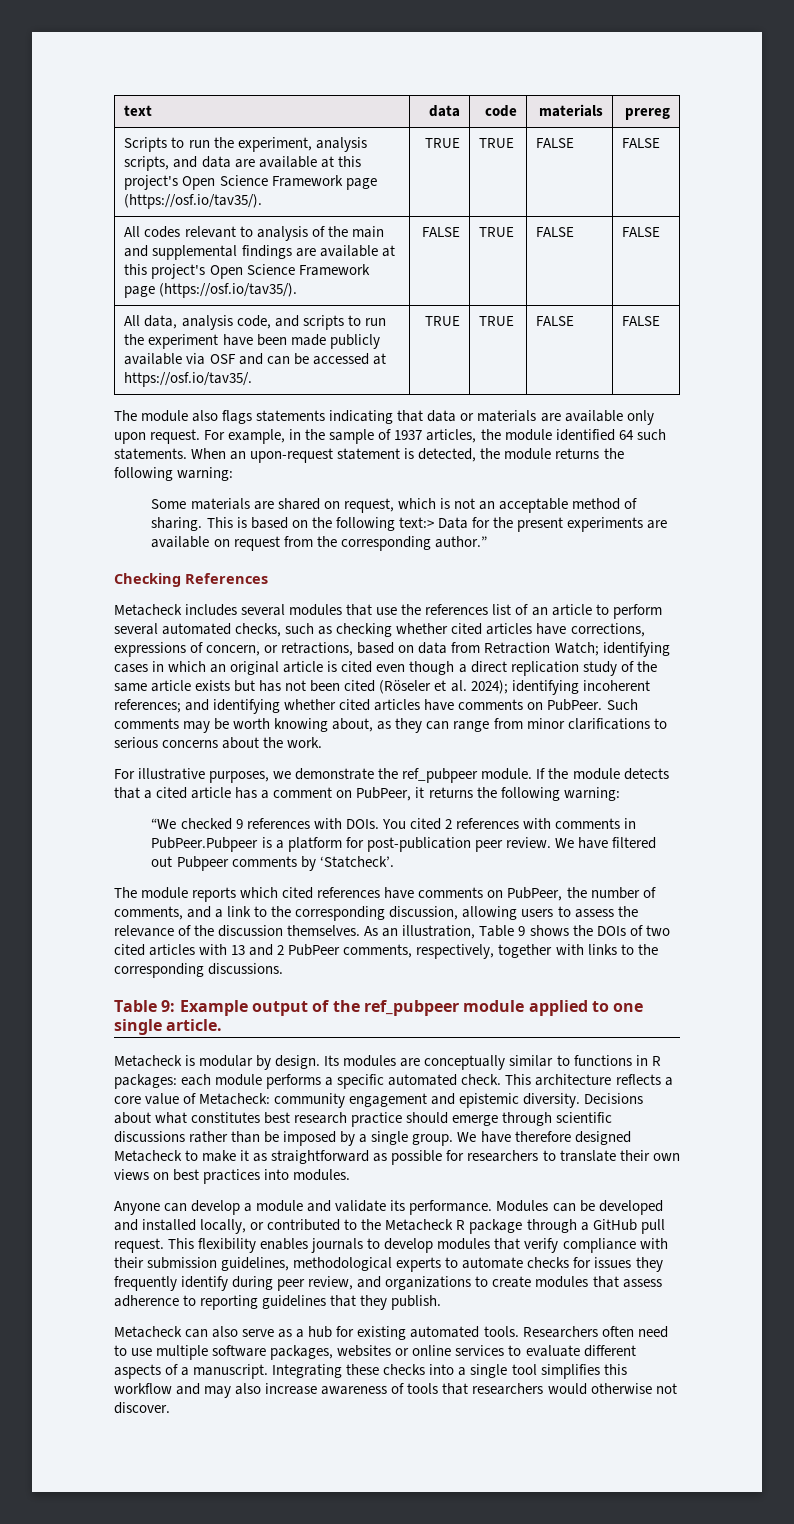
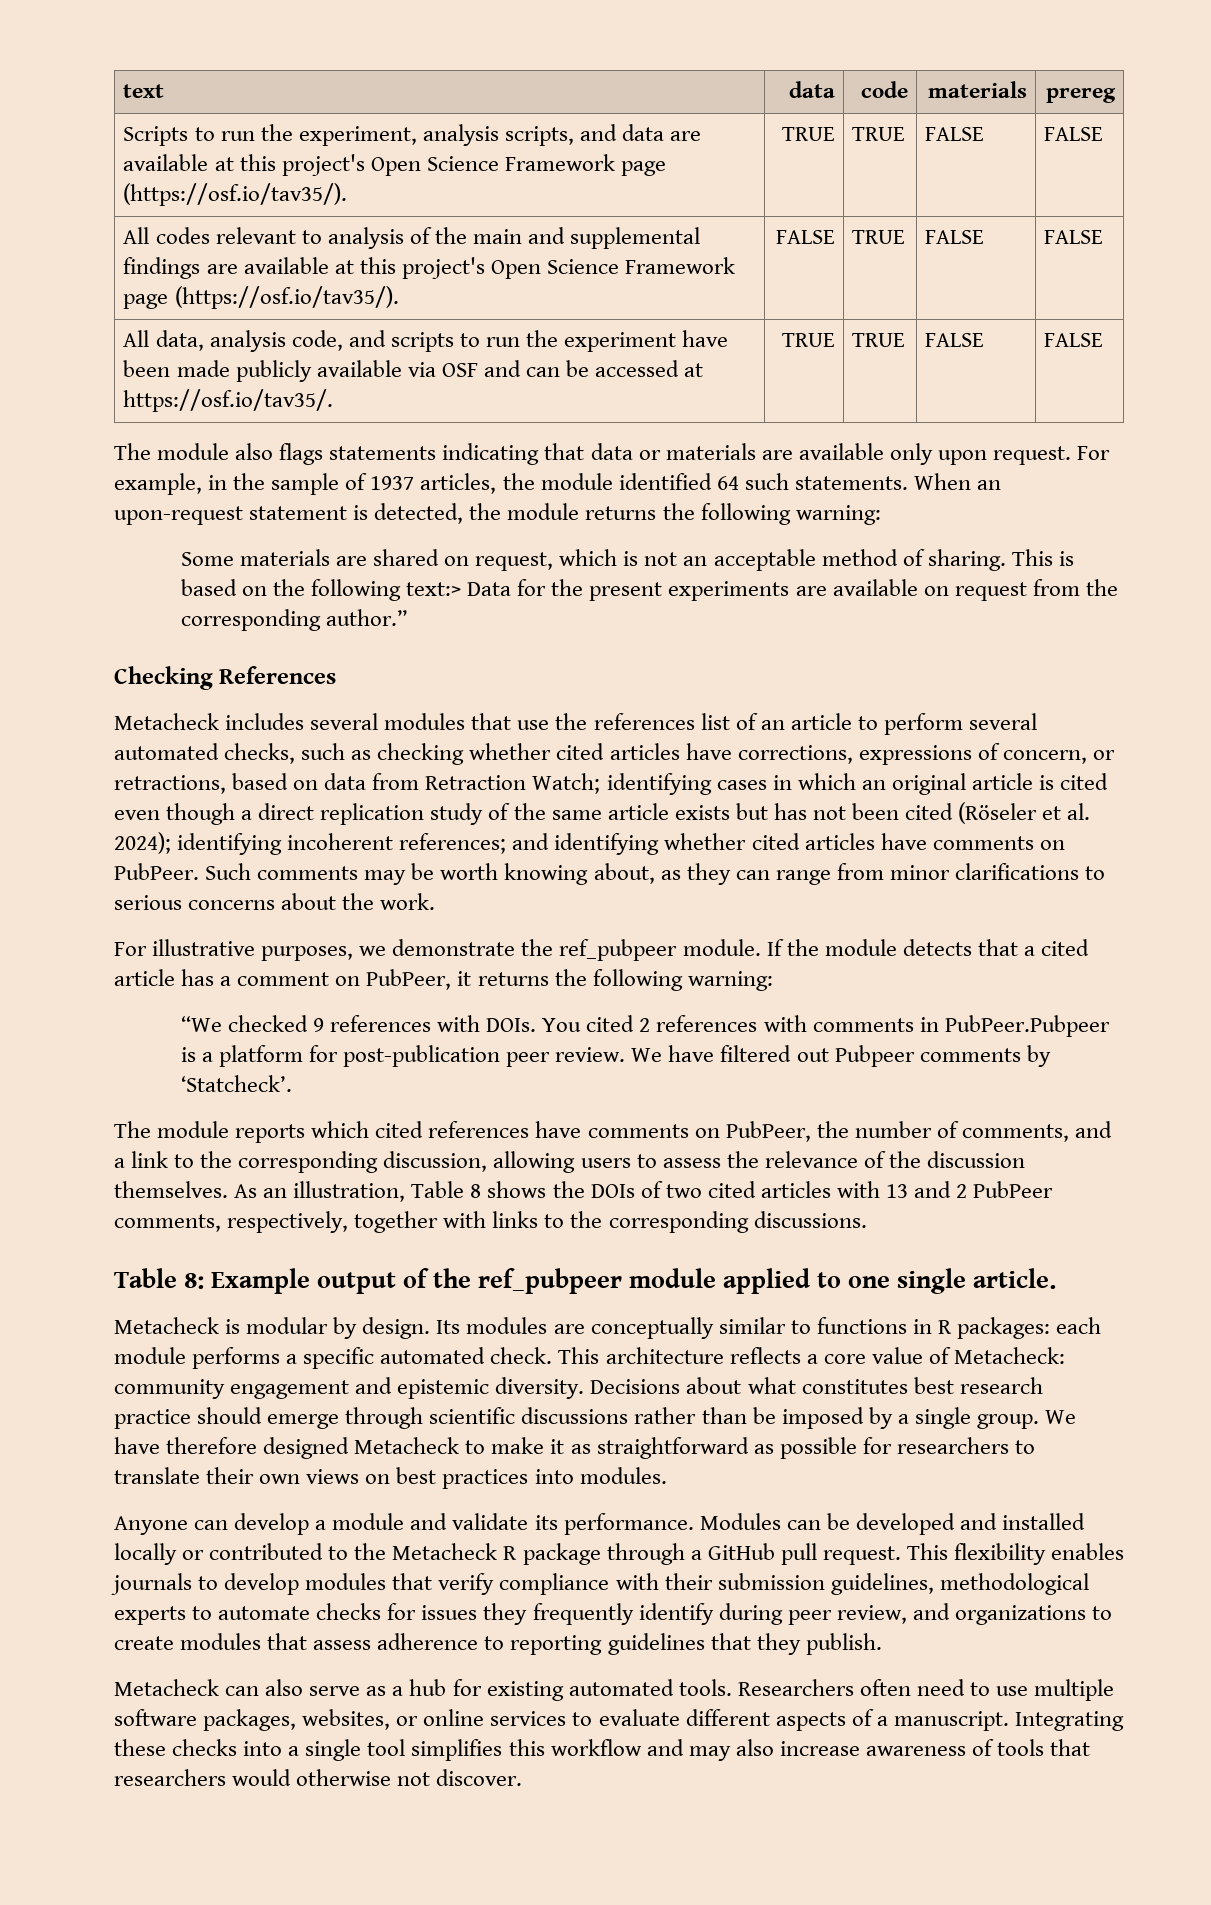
[518,926,526,936] 9 -> [470,1184,482,1198] 8
[161,1000,176,1012] 9: -> [184,1273,205,1289] 8:
[200,1219,247,1234] locally, -> [114,1543,177,1565] locally
[337,1345,392,1357] websites -> [302,1709,391,1730] websites,

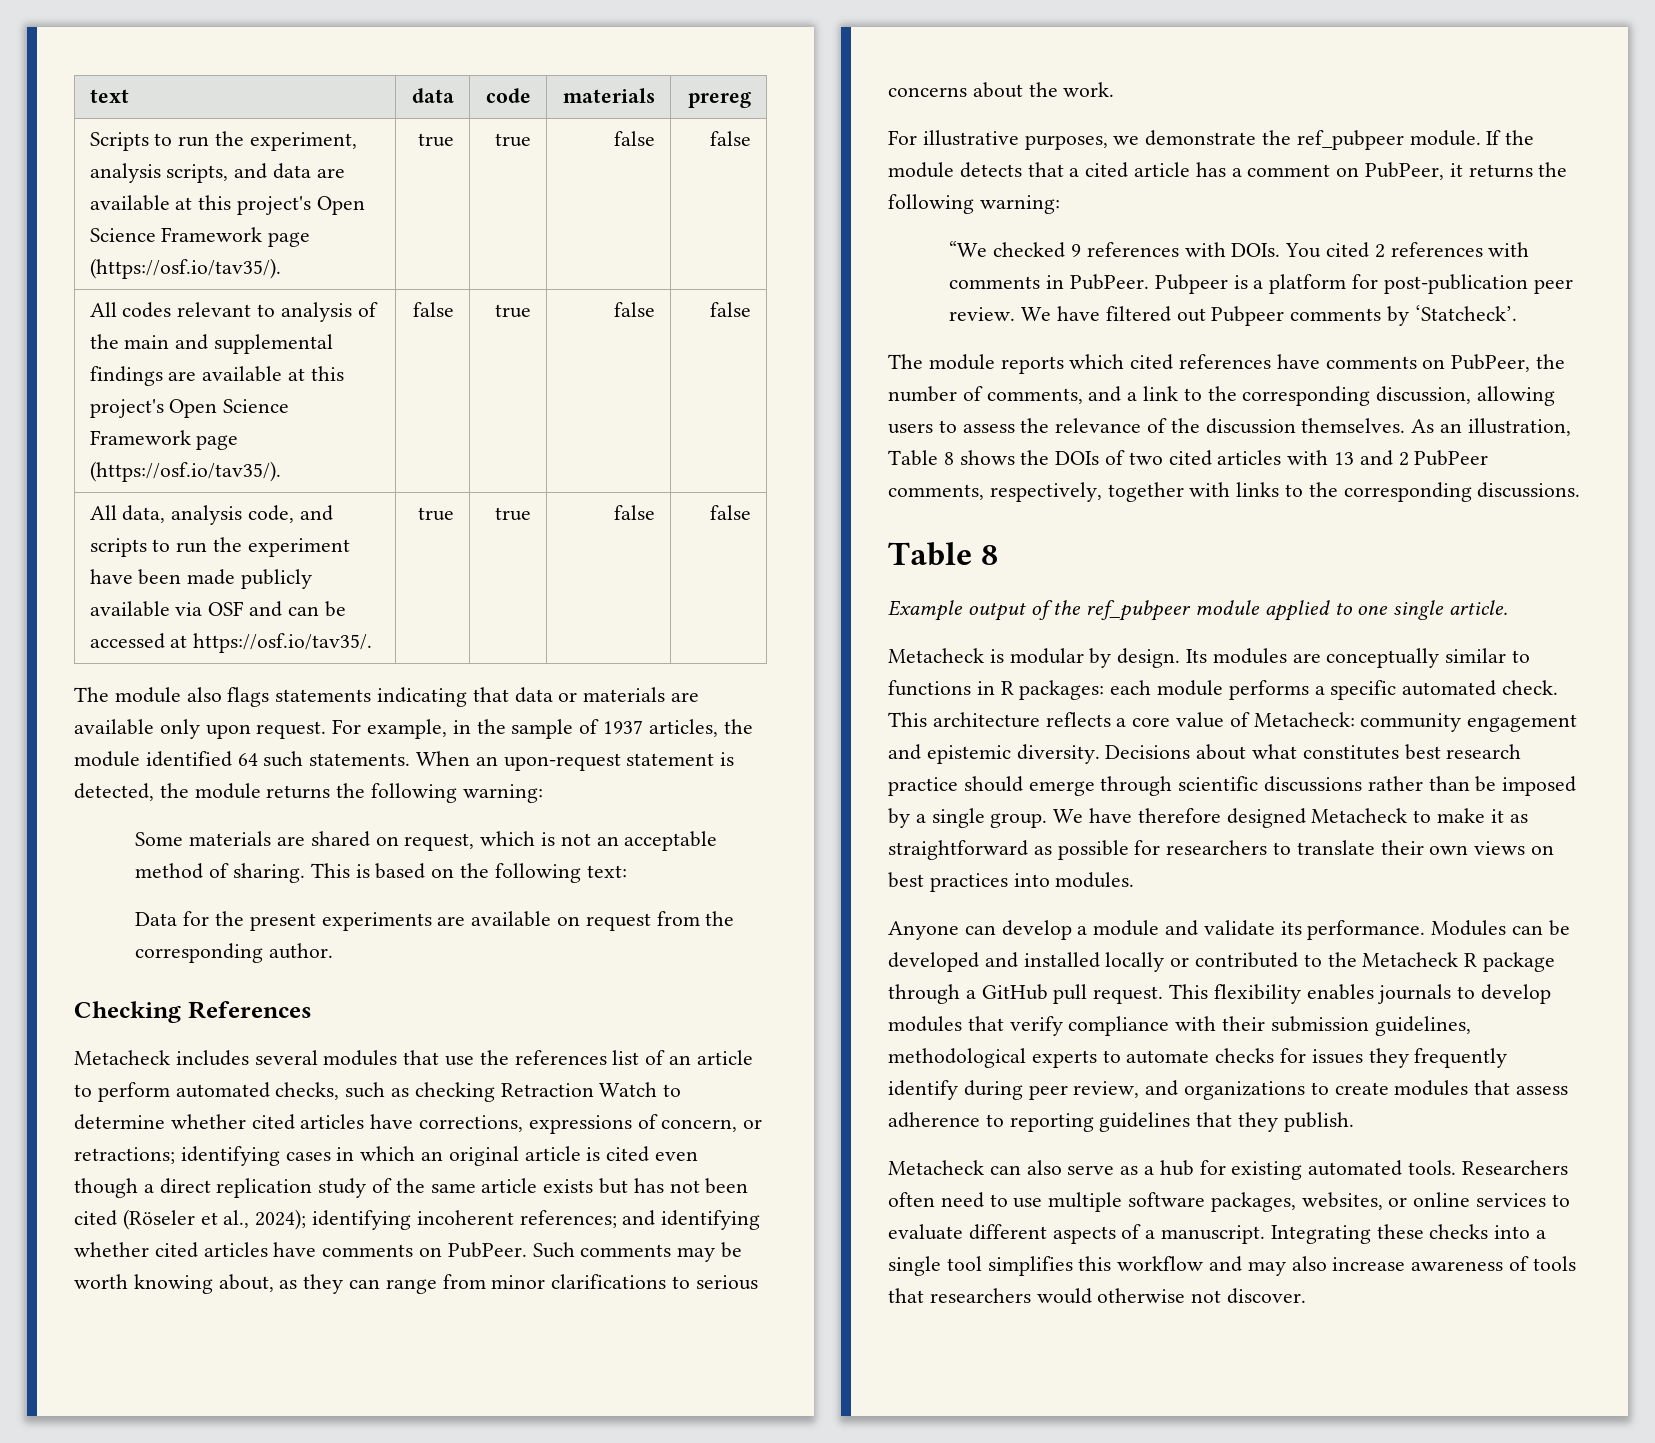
[781,127,835,141] [852,127,906,141] [925,127,985,141] [1044,127,1104,141] TRUE | TRUE | FALSE | FALSE -> [418,133,455,147] [495,133,532,147] [614,131,656,146] [710,131,752,146] true | true | false | false
[775,230,835,244] [852,230,906,244] [925,230,985,244] [1044,230,1104,244] FALSE | TRUE | FALSE | FALSE -> [413,302,455,317] [495,304,532,318] [614,302,656,317] [710,302,752,317] false | true | false | false
[781,333,835,347] [852,333,906,347] [925,333,985,347] [1044,333,1104,347] TRUE | TRUE | FALSE | FALSE -> [418,507,455,521] [495,507,532,521] [614,505,656,520] [710,505,752,520] true | true | false | false
[406,582,462,596] text:> -> [586,865,627,878] text: //
[325,609,407,626] author.” -> [269,943,334,959] author.
[969,713,1038,730] several -> (170, 1092) none
(465, 754) none -> [500,1082,682,1097] [74,1114,165,1130] Retraction Watch to determine
[114,773,601,794] retractions, based on data from Retraction Watch; -> [74,1147,175,1164] retractions;
[1067,803,1091,820] al. -> [223,1210,250,1228] al.,
[944,1015,1110,1037] PubPeer.Pubpeer -> [1070,274,1228,294] PubPeer. Pubpeer
[184,1273,205,1289] 8: -> [981,545,999,565] 8 //

